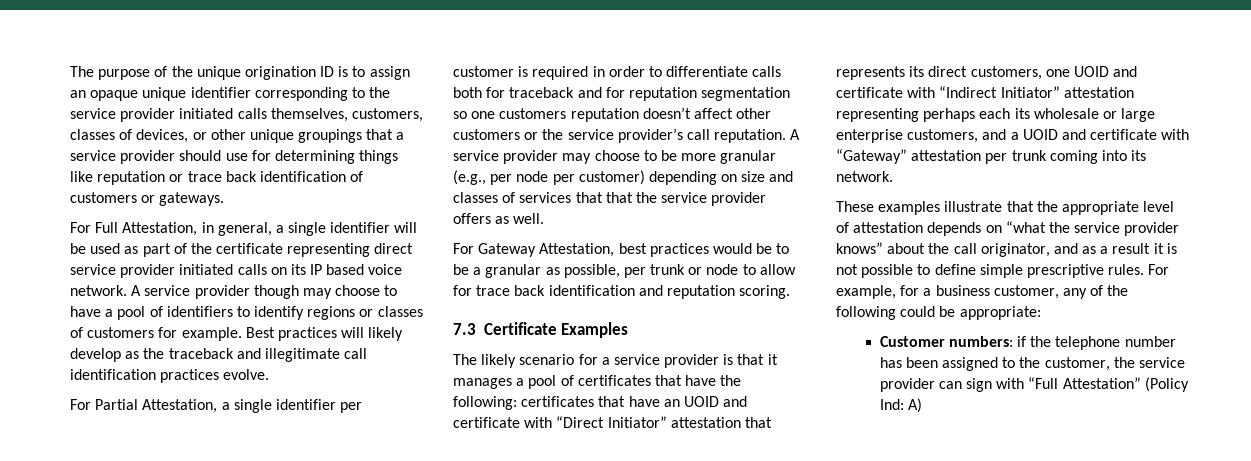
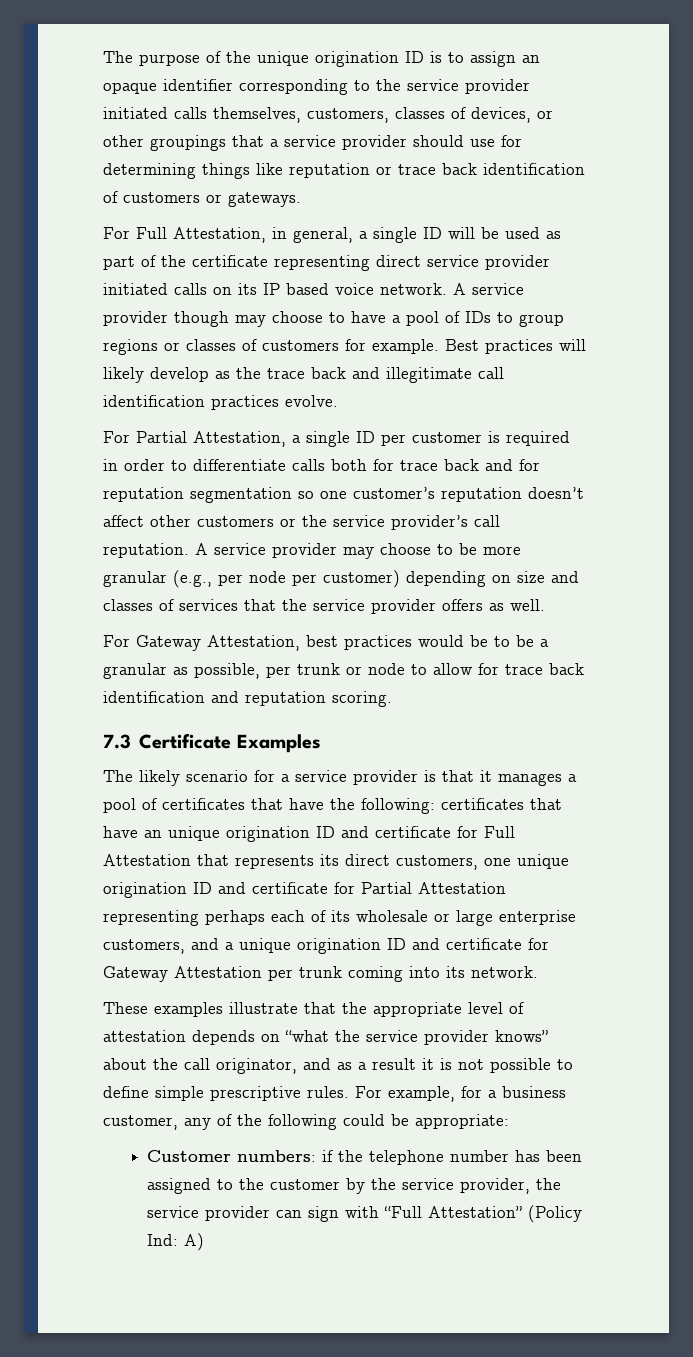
[142,87,187,101] unique -> (157, 88) none
[249,129,294,143] unique -> (144, 141) none
[330,222,391,233] identifier -> [423,227,442,239] ID
[166,306,305,320] identifiers to identify -> [465,311,564,327] IDs to group
[168,348,234,359] traceback -> [267,367,346,379] trace back
[275,399,336,410] identifier -> [356,431,375,443] ID
[509,87,575,98] traceback -> [400,459,479,471] trace back
[499,108,567,119] customers -> [353,487,435,499] customer’s
[605,192,633,203] that -> (276, 605) none
[683,396,748,407] [453,416,741,428] UOID and certificate with “Direct Initiator” attestation -> [168,826,515,842] [103,854,191,866] unique origination ID and certificate for Full Attestation
[1073,66,1138,77] [836,86,1134,98] UOID and certificate with “Indirect Initiator” attestation -> [517,854,569,869] [103,882,506,898] unique origination ID and certificate for Partial Attestation
(1011, 113) none -> [311,910,326,922] of
[1022,129,1190,140] [836,149,982,164] UOID and certificate with “Gateway” attestation -> [239,938,549,954] [103,966,262,982] unique origination ID and certificate for Gateway Attestation
[1044,357,1110,371] customer, -> [269,1178,530,1194] customer by the service provider,

